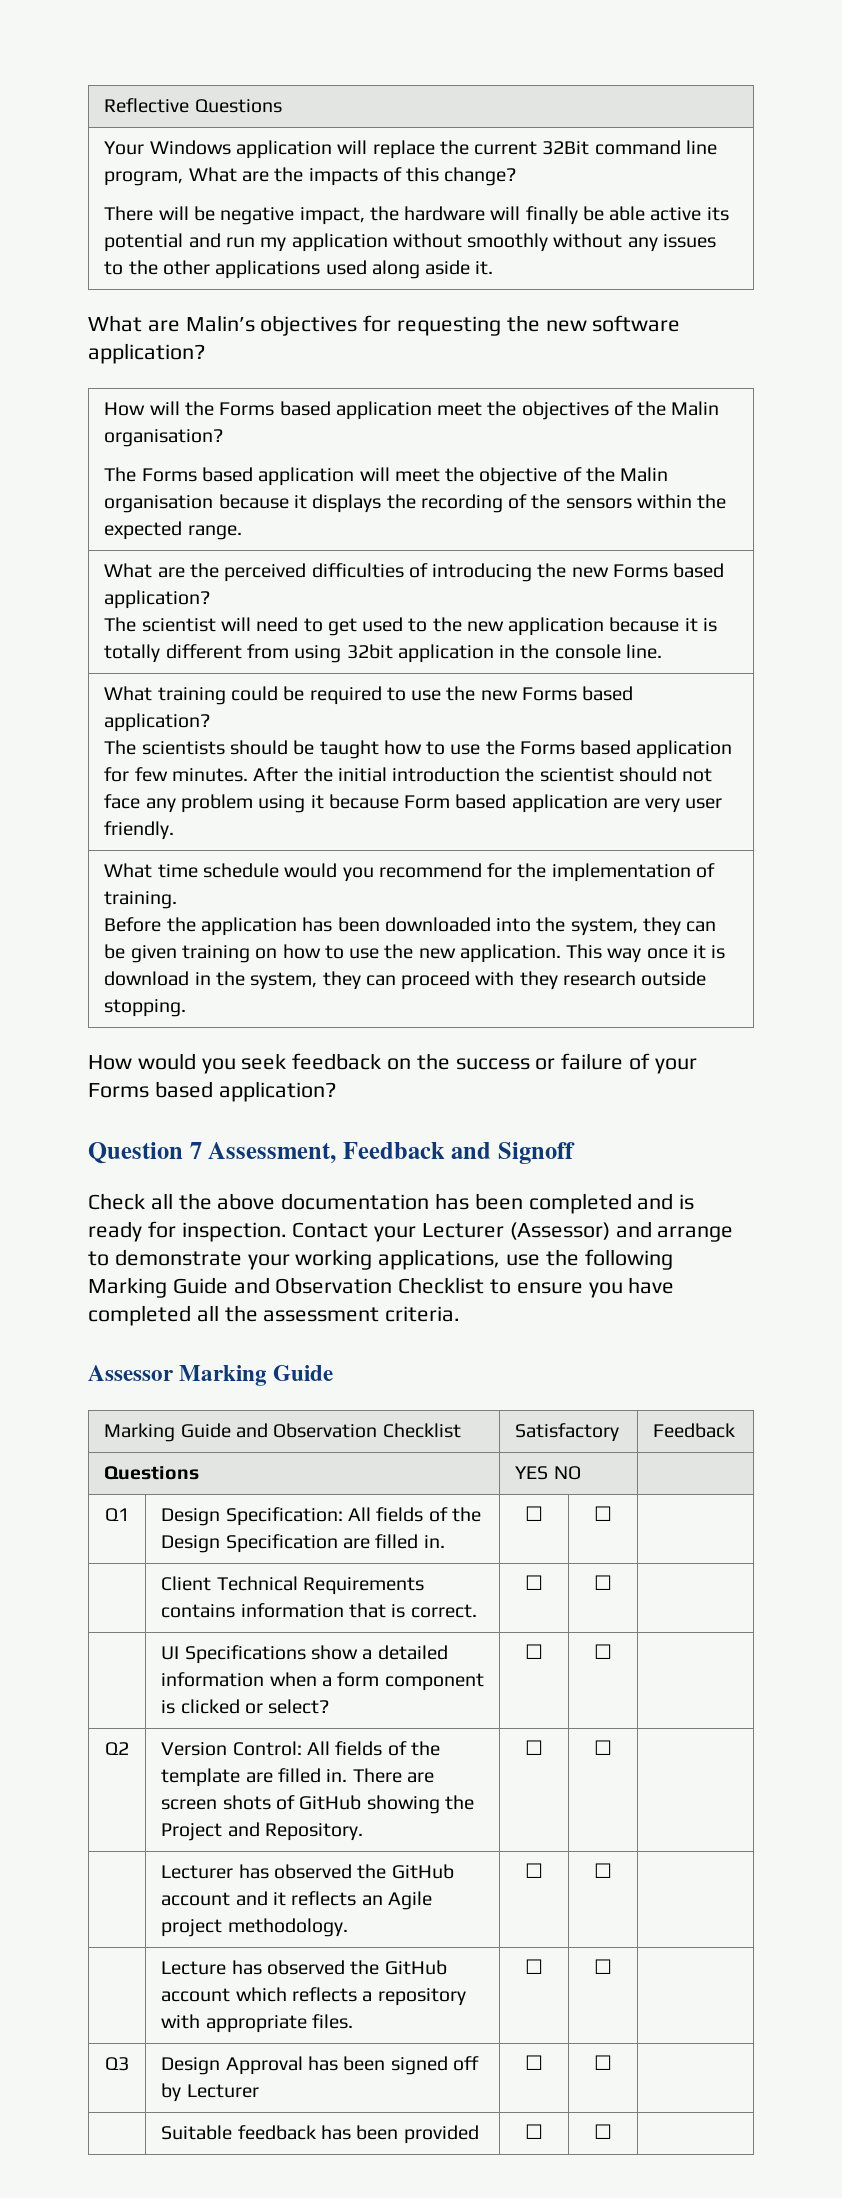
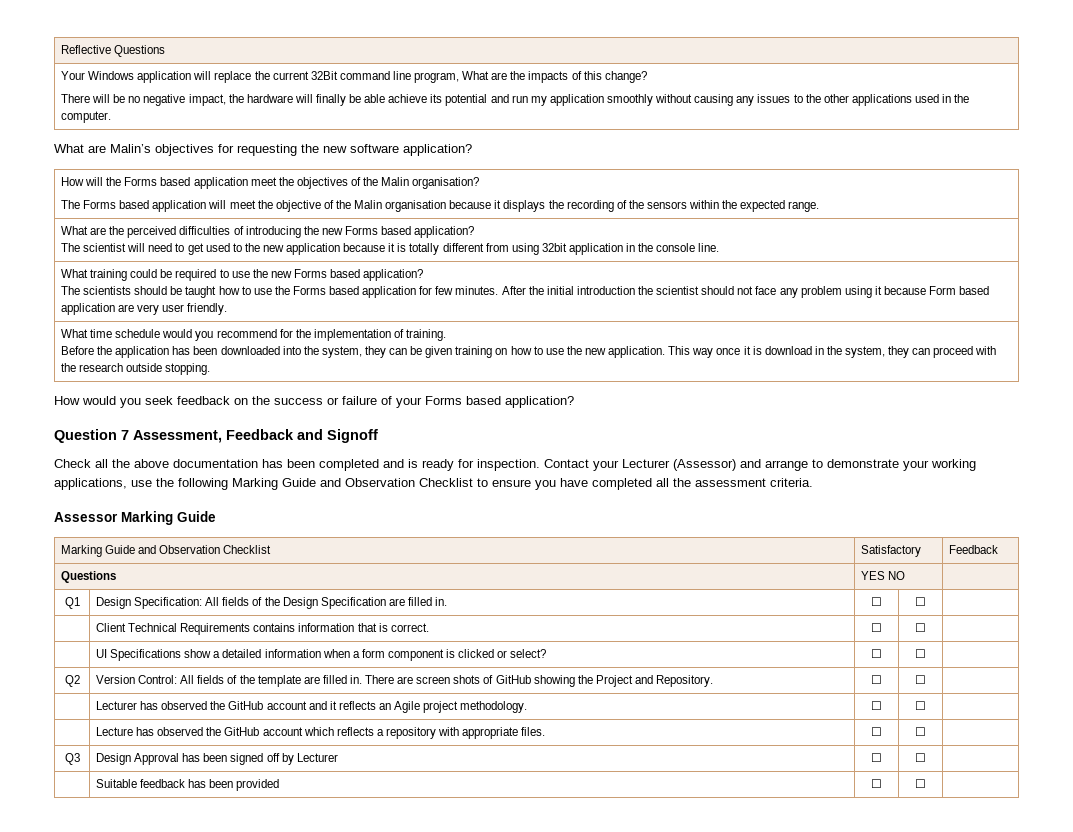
(215, 213) none -> [128,96,141,103] no
[650,207,702,221] active -> [388,94,428,103] achieve
[392,233,462,248] without -> (604, 100) none
(623, 240) none -> [694,94,734,106] causing
[371,260,494,279] along aside it. -> [942,94,970,103] [61,111,112,123] in the computer.
[519,971,558,990] they -> [61,363,77,372] the

